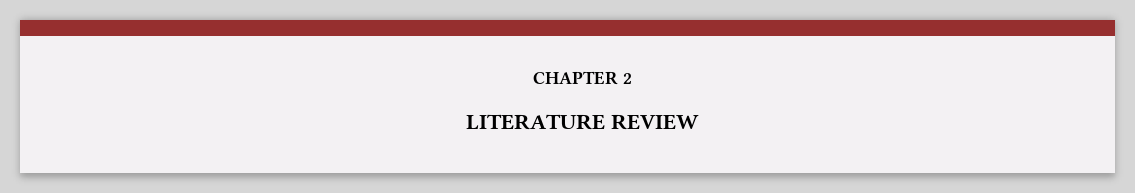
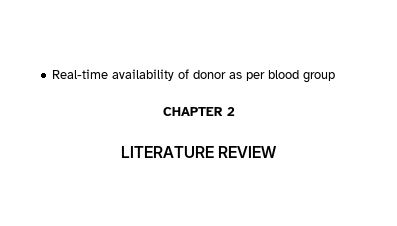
(533, 78) none -> [52,69,336,83] Real-time availability of donor as per blood group //

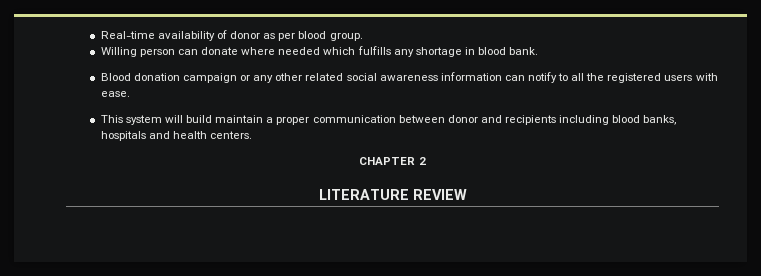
[303,72,336,83] group -> [329,33,363,41] [100,46,539,57] [100,72,718,83] [100,91,130,97] [100,115,677,125] [100,131,253,141] group. // Willing person can donate where needed which fulfills any shortage in blood bank. // Blood donation campaign or any other related social awareness information can notify to all the registered users with ease. // This system will build maintain a proper communication between donor and recipients including blood banks, hospitals and health centers.

